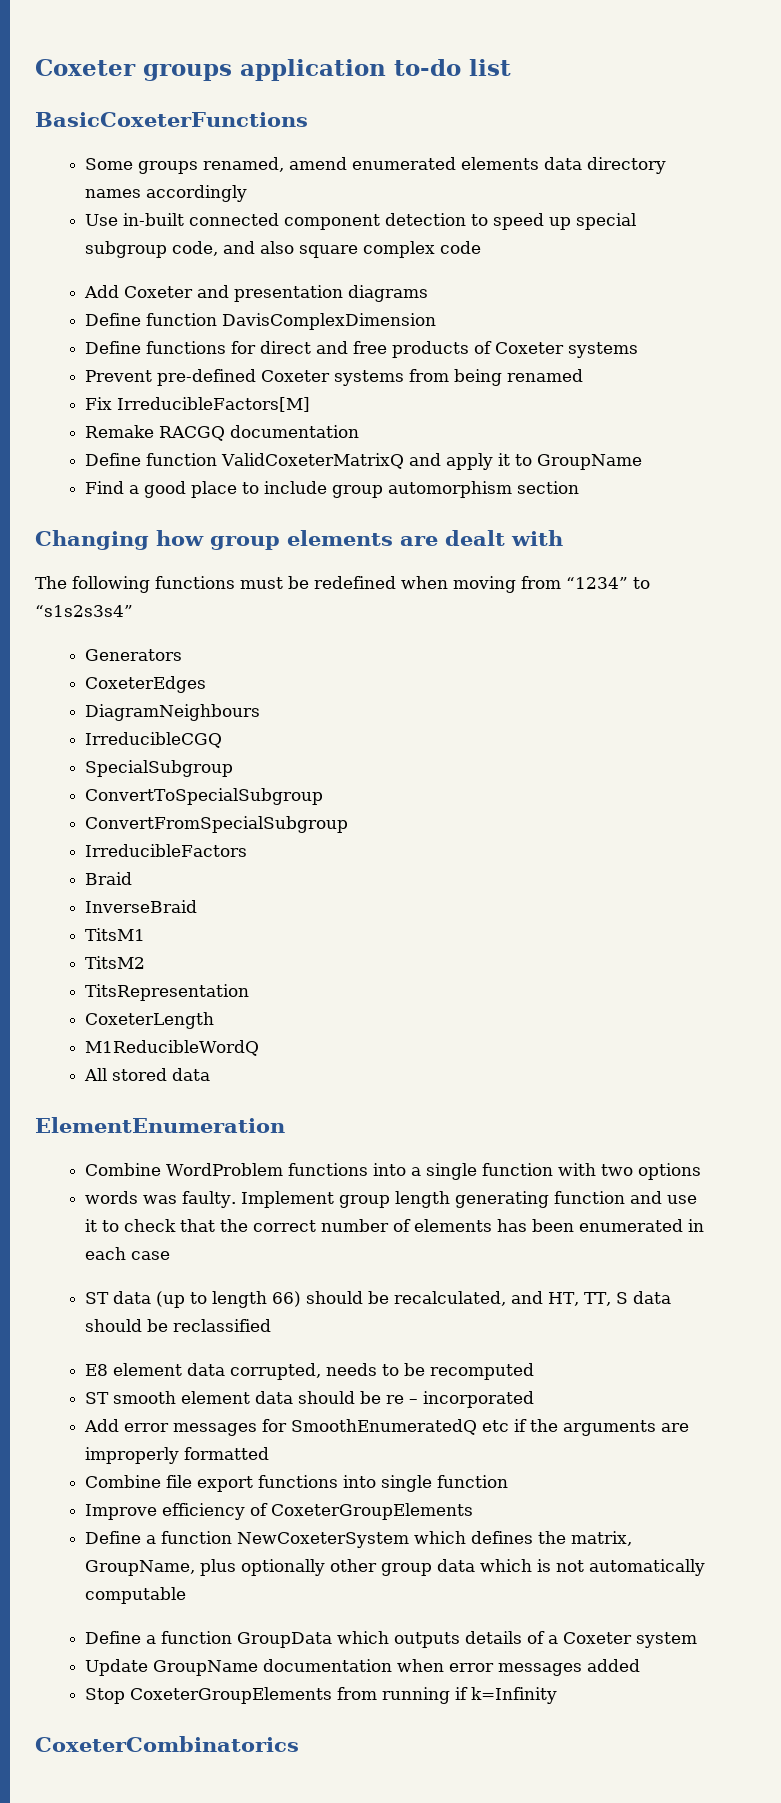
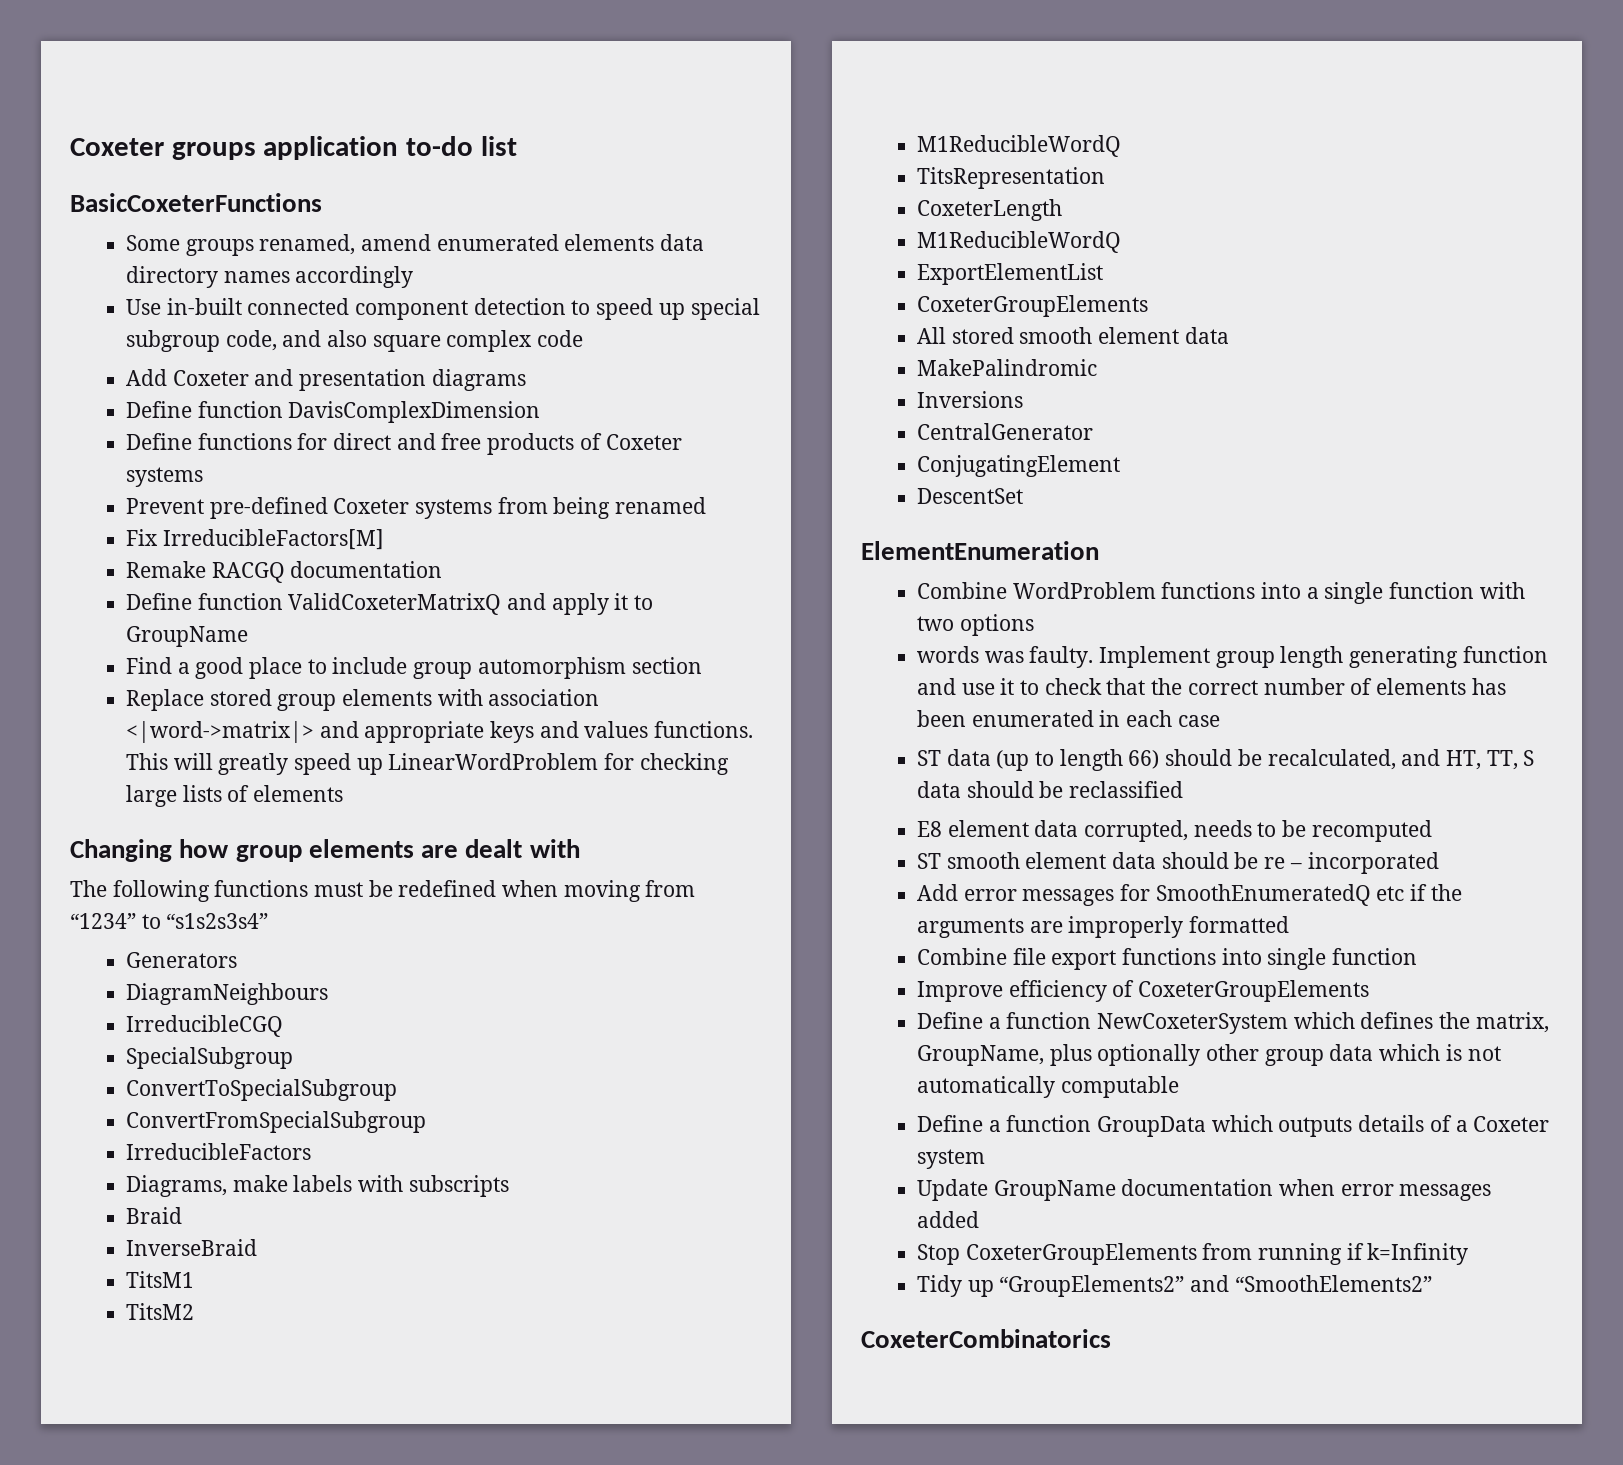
(580, 487) none -> [126,689,600,711] [126,721,754,743] [126,753,729,775] [126,785,344,807] // Replace stored group elements with association <|word->matrix|> and appropriate keys and values functions. This will greatly speed up LinearWordProblem for checking large lists of elements
[85,676,207,693] // CoxeterEdges -> (238, 960) none
(248, 850) none -> [126,1175,509,1197] // Diagrams, make labels with subscripts
(146, 962) none -> [917,135,1122,157] // M1ReducibleWordQ
(260, 1048) none -> [917,263,1104,285] [917,295,1149,317] // ExportElementList // CoxeterGroupElements
[172,1068,211,1081] data -> [1019,327,1229,344] [917,359,1098,376] [917,391,1024,408] [917,423,1094,440] [917,455,1121,477] [917,488,1024,504] smooth element data // MakePalindromic // Inversions // CentralGenerator // ConjugatingElement // DescentSet
(558, 1695) none -> [917,1275,1432,1297] // Tidy up “GroupElements2” and “SmoothElements2”

